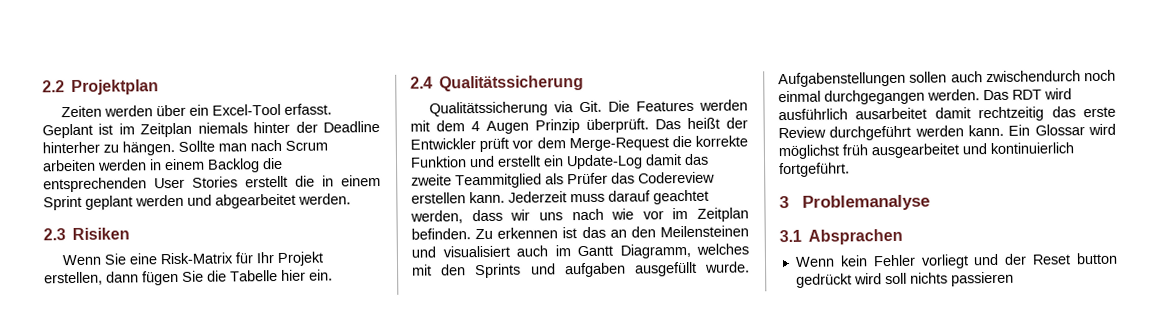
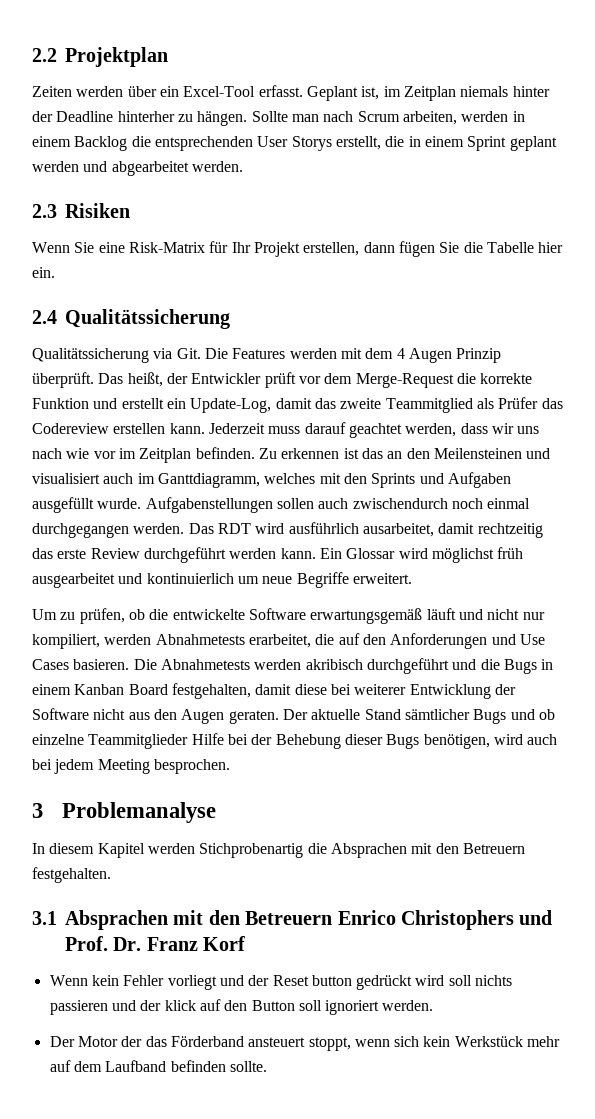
[98,123,114,135] ist -> [361,86,380,100] ist,
[42,159,96,172] arbeiten -> [402,111,457,125] arbeiten,
[192,175,288,188] Stories erstellt -> [291,136,381,151] Storys erstellt,
[687,117,720,129] heißt -> [127,372,163,387] heißt,
[566,154,643,170] Update-Log -> [190,398,272,413] Update-Log,
[577,243,691,259] Gantt Diagramm, -> [157,473,260,488] Ganttdiagramm,
[564,262,626,278] aufgaben -> [447,472,511,488] Aufgaben
[855,107,928,120] ausarbeitet -> [362,523,434,537] ausarbeitet,
[779,162,850,178] [779,194,930,211] [779,228,904,245] fortgeführt. // 3 Problemanalyse // 3.1 Absprachen -> [237,572,412,588] [32,608,545,624] [32,633,545,649] [32,658,554,674] [32,683,516,699] [32,708,555,724] [32,733,558,749] [32,759,230,774] [32,802,216,823] [32,843,525,858] [32,867,111,883] [32,910,553,930] [65,936,246,951] um neue Begriffe erweitert. // Um zu prüfen, ob die entwickelte Software erwartungsgemäß läuft und nicht nur kompiliert, werden Abnahmetests erarbeitet, die auf den Anforderungen und Use Cases basieren. Die Abnahmetests werden akribisch durchgeführt und die Bugs in einem Kanban Board festgehalten, damit diese bei weiterer Entwicklung der Software nicht aus den Augen geraten. Der aktuelle Stand sämtlicher Bugs und ob einzelne Teammitglieder Hilfe bei der Behebung dieser Bugs benötigen, wird auch bei jedem Meeting besprochen. // 3 Problemanalyse // In diesem Kapitel werden Stichprobenartig die Absprachen mit den Betreuern festgehalten. // 3.1 Absprachen mit den Betreuern Enrico Christophers und Prof. Dr. Franz Korf
(1014, 279) none -> [111,999,434,1015] [49,1036,561,1051] [49,1060,267,1072] und der klick auf den Button soll ignoriert werden. // Der Motor der das Förderband ansteuert stoppt, wenn sich kein Werkstück mehr auf dem Laufband befinden sollte.

